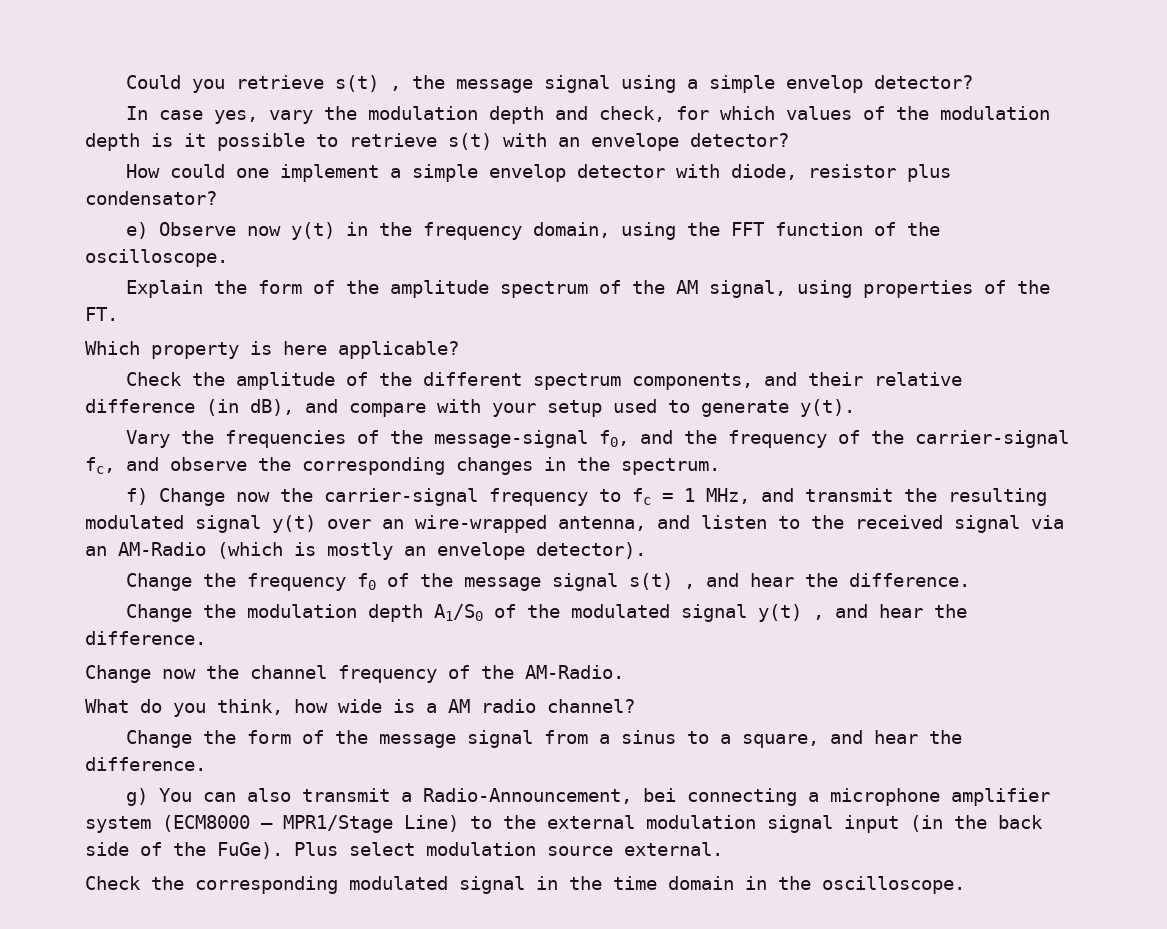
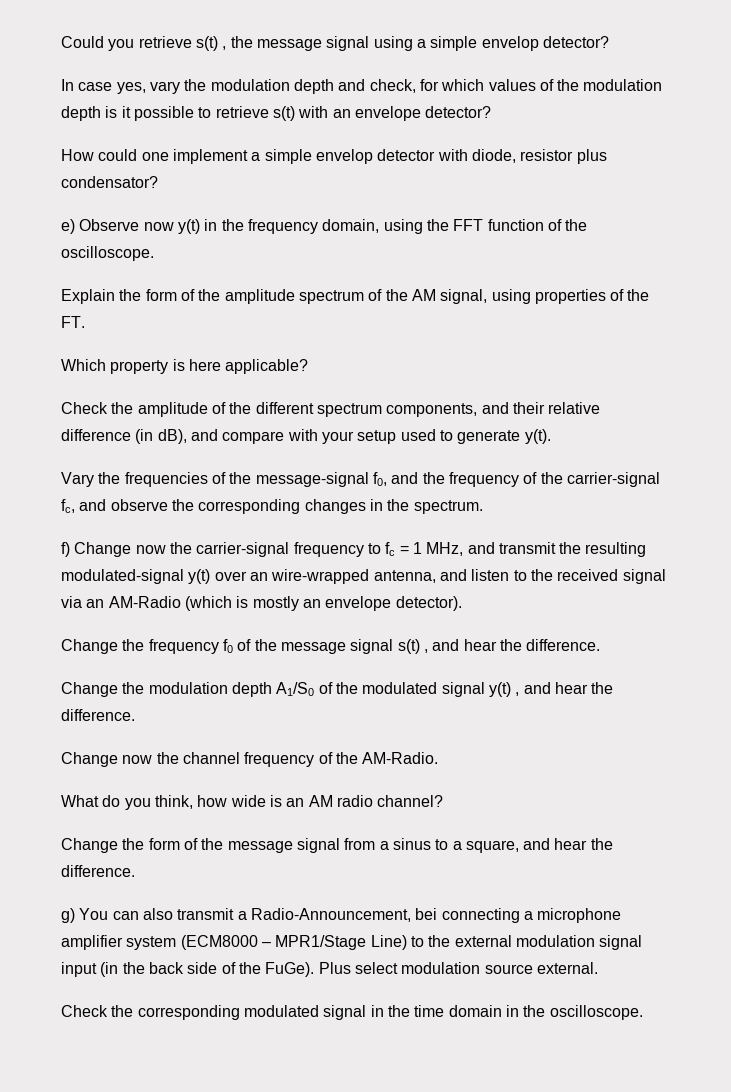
[85,515,261,533] modulated signal -> [61,569,184,584] modulated-signal
[426,703,437,713] a -> [286,798,305,807] an

